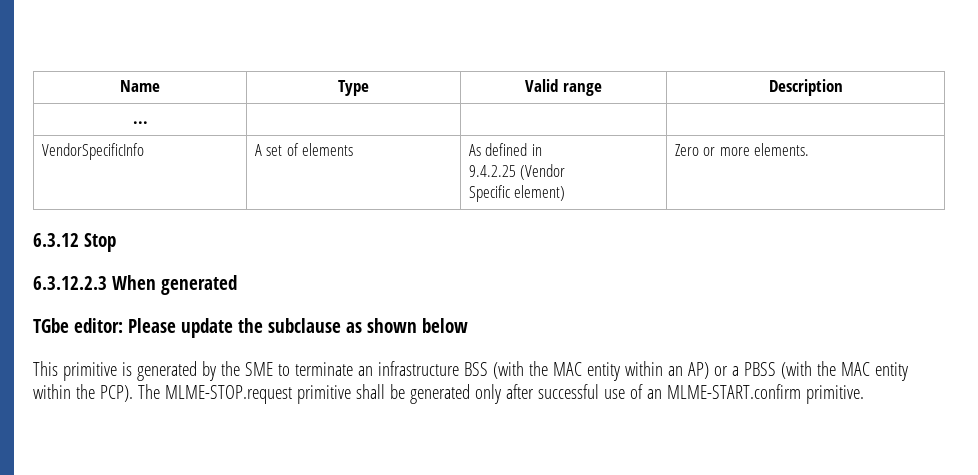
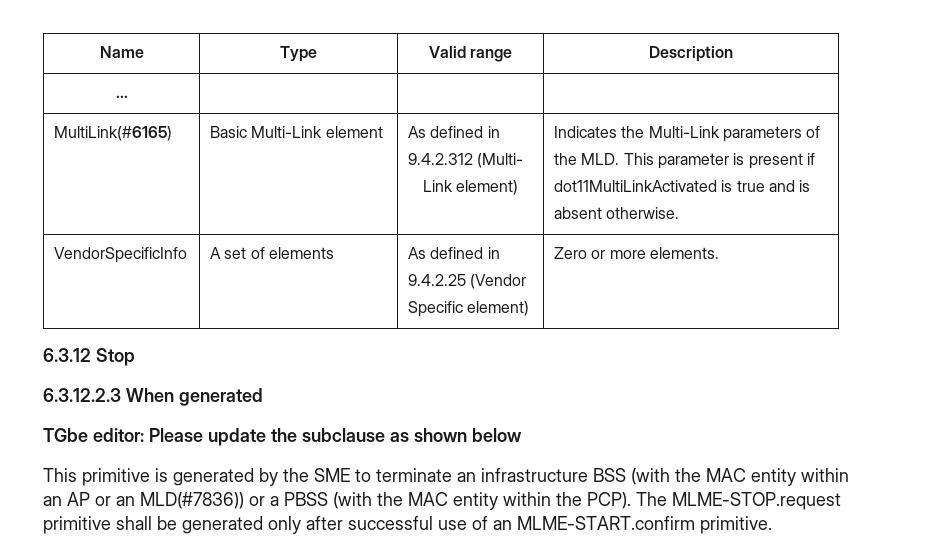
(148, 122) none -> [54,126,173,141] [210,126,383,138] [408,126,500,138] [408,153,524,168] [422,180,519,195] [554,126,821,142] [554,153,816,169] [554,180,811,192] [554,207,680,219] // MultiLink(#6165) | Basic Multi-Link element | As defined in // 9.4.2.312 (Multi- // Link element) | Indicates the Multi-Link parameters of // the MLD. This parameter is present if // dot11MultiLinkActivated is true and is // absent otherwise.
[687,362,709,379] AP) -> [67,492,244,509] AP or an MLD(#7836))

